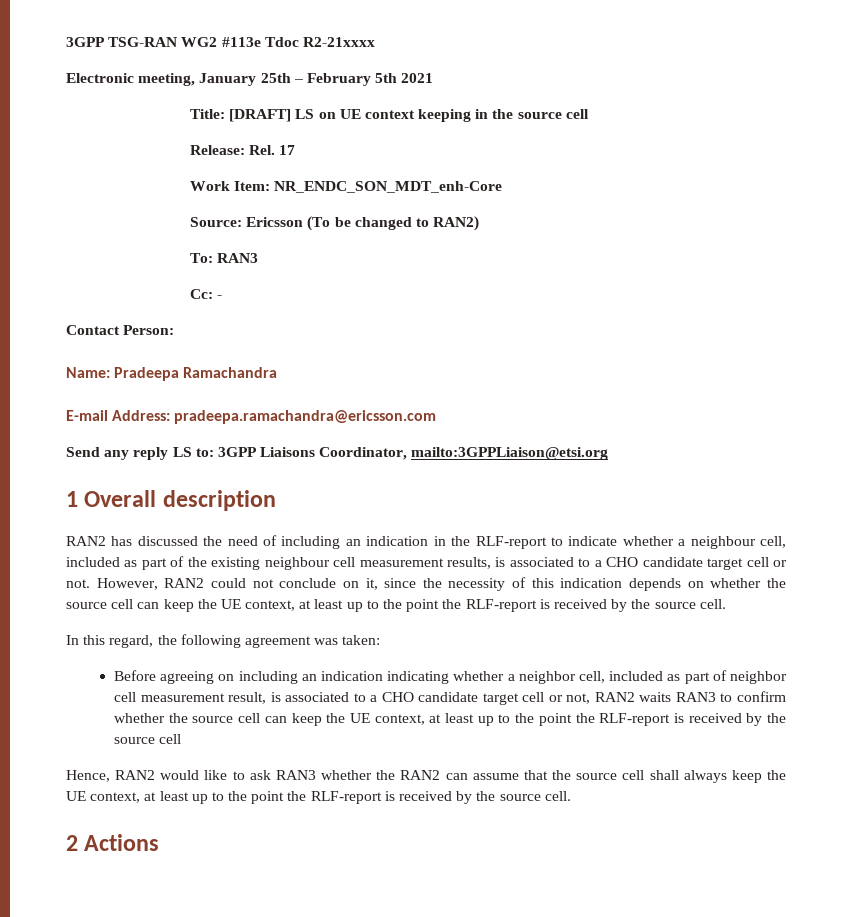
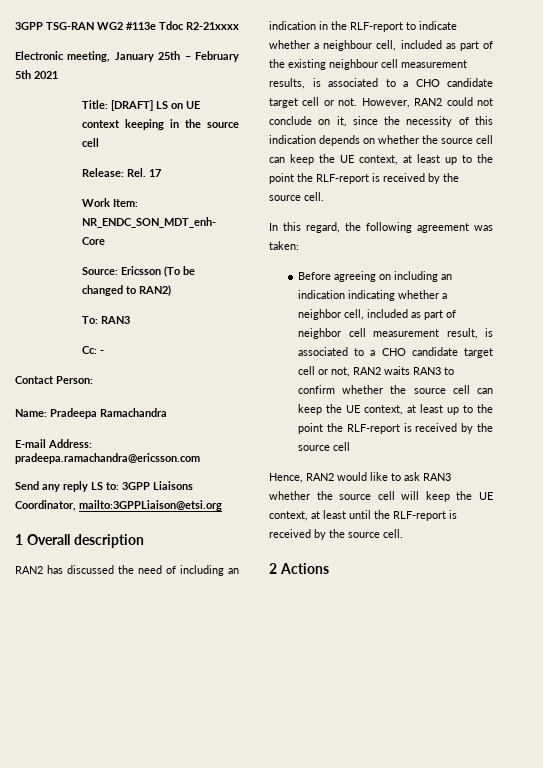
[400,770,786,783] [66,791,285,804] RAN2 can assume that the source cell shall always keep the UE context, at least up to the point -> [339,491,493,502] [269,510,371,521] source cell will keep the UE context, at least until

